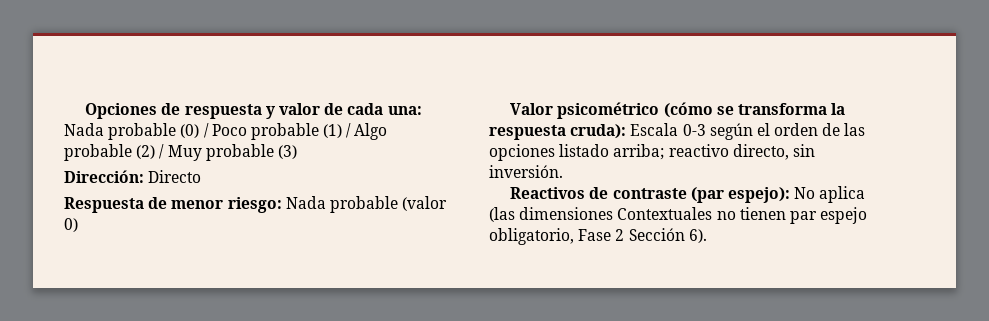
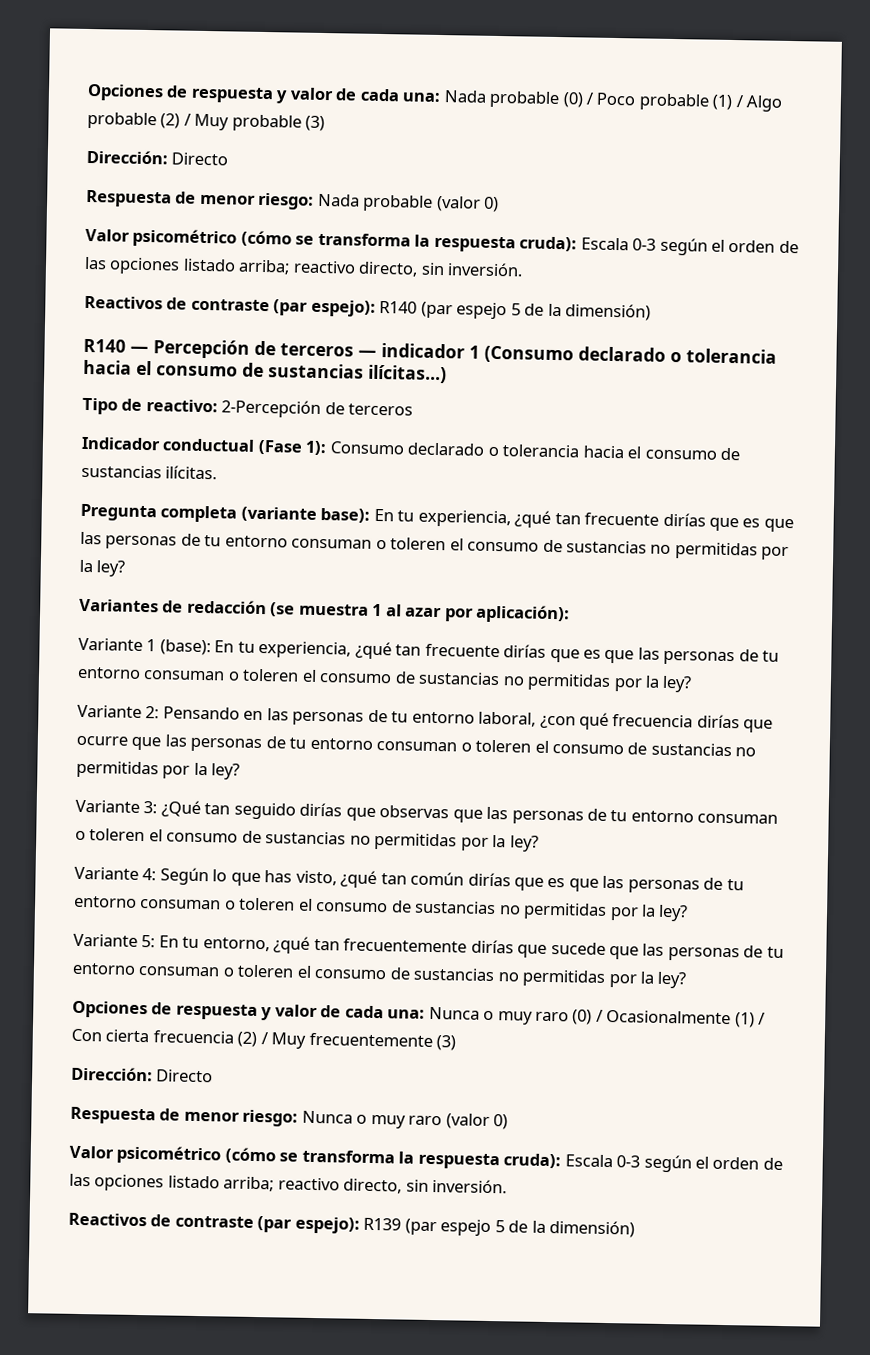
[794,186,866,203] [489,207,868,224] [489,228,707,245] No aplica (las dimensiones Contextuales no tienen par espejo obligatorio, Fase 2 Sección 6). -> [379,300,652,321] [83,338,777,364] [83,359,447,384] [82,397,414,419] [81,436,741,461] [81,464,218,480] [80,503,794,533] [80,531,790,561] [79,559,126,577] [79,598,571,624] [78,637,780,666] [77,666,693,693] [77,704,774,733] [76,734,757,757] [76,760,241,780] [75,799,779,825] [75,828,539,852] [74,866,744,894] [74,895,689,922] [73,933,784,962] [72,962,687,989] [72,1000,766,1028] [71,1028,457,1051] [71,1066,214,1083] [70,1106,509,1130] [69,1145,783,1173] [69,1173,508,1194] [68,1212,636,1238] R140 (par espejo 5 de la dimensión) // R140 — Percepción de terceros — indicador 1 (Consumo declarado o tolerancia hacia el consumo de sustancias ilícitas…) // Tipo de reactivo: 2-Percepción de terceros // Indicador conductual (Fase 1): Consumo declarado o tolerancia hacia el consumo de sustancias ilícitas. // Pregunta completa (variante base): En tu experiencia, ¿qué tan frecuente dirías que es que las personas de tu entorno consuman o toleren el consumo de sustancias no permitidas por la ley? // Variantes de redacción (se muestra 1 al azar por aplicación): // Variante 1 (base): En tu experiencia, ¿qué tan frecuente dirías que es que las personas de tu entorno consuman o toleren el consumo de sustancias no permitidas por la ley? // Variante 2: Pensando en las personas de tu entorno laboral, ¿con qué frecuencia dirías que ocurre que las personas de tu entorno consuman o toleren el consumo de sustancias no permitidas por la ley? // Variante 3: ¿Qué tan seguido dirías que observas que las personas de tu entorno consuman o toleren el consumo de sustancias no permitidas por la ley? // Variante 4: Según lo que has visto, ¿qué tan común dirías que es que las personas de tu entorno consuman o toleren el consumo de sustancias no permitidas por la ley? // Variante 5: En tu entorno, ¿qué tan frecuentemente dirías que sucede que las personas de tu entorno consuman o toleren el consumo de sustancias no permitidas por la ley? // Opciones de respuesta y valor de cada una: Nunca o muy raro (0) / Ocasionalmente (1) / Con cierta frecuencia (2) / Muy frecuentemente (3) // Dirección: Directo // Respuesta de menor riesgo: Nunca o muy raro (valor 0) // Valor psicométrico (cómo se transforma la respuesta cruda): Escala 0-3 según el orden de las opciones listado arriba; reactivo directo, sin inversión. // Reactivos de contraste (par espejo): R139 (par espejo 5 de la dimensión)

